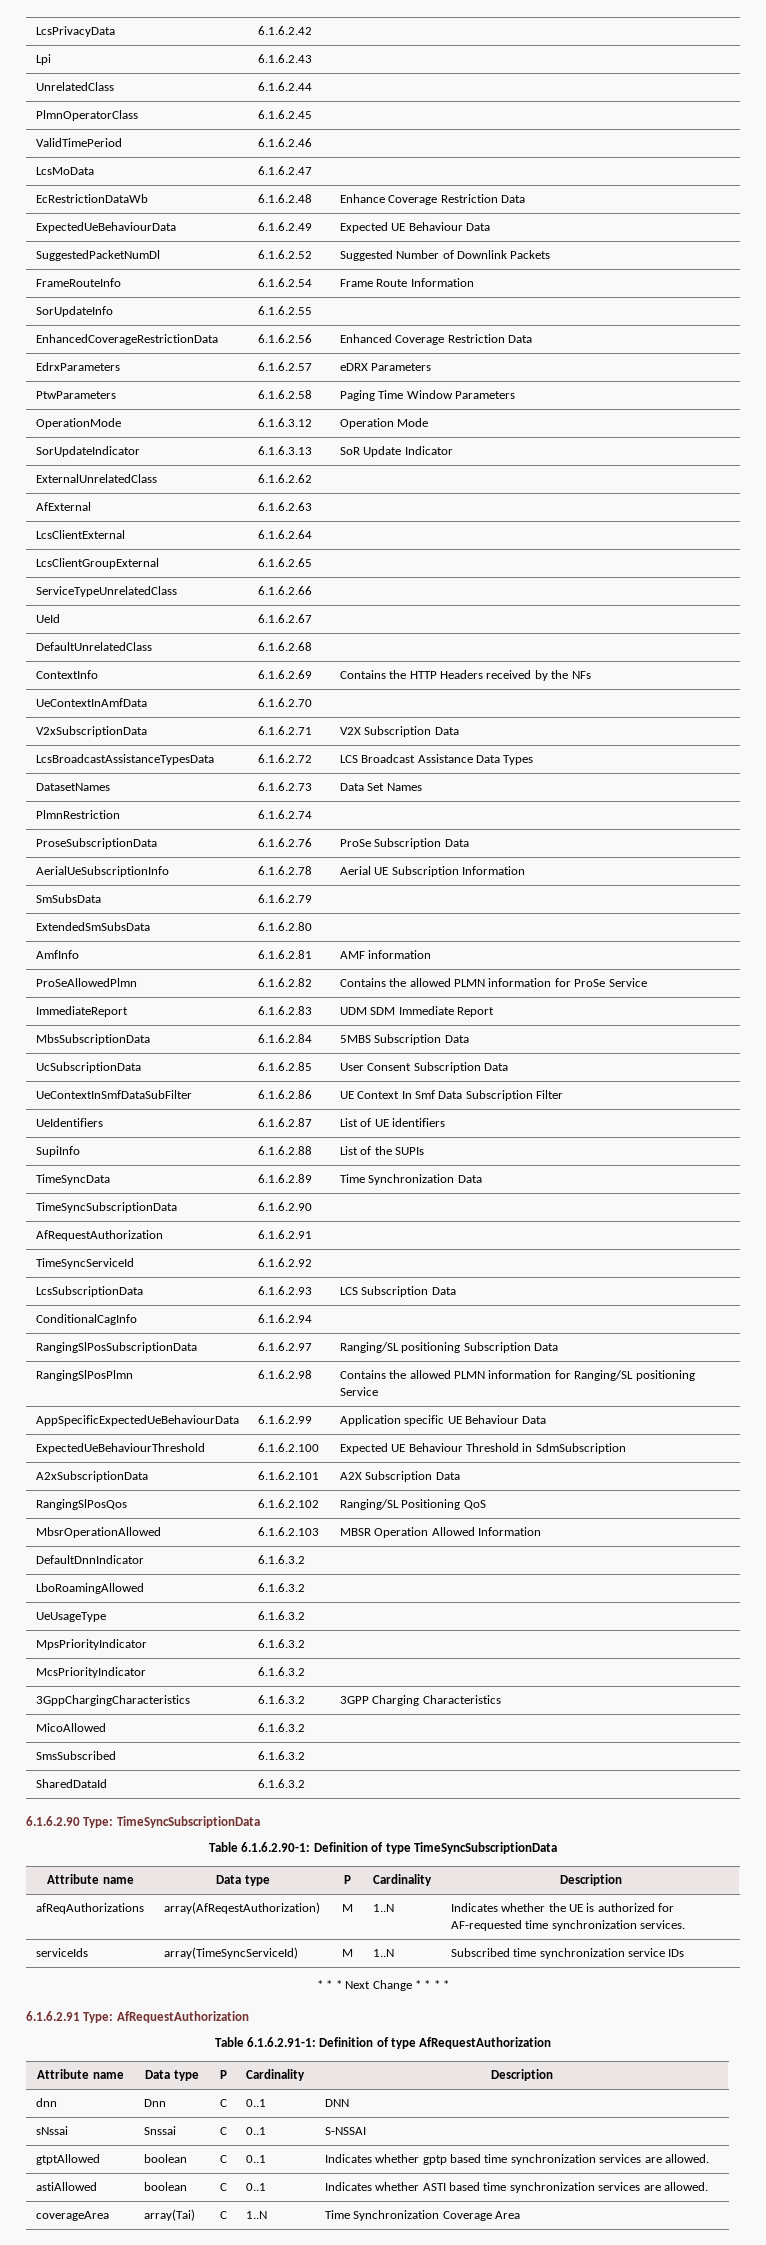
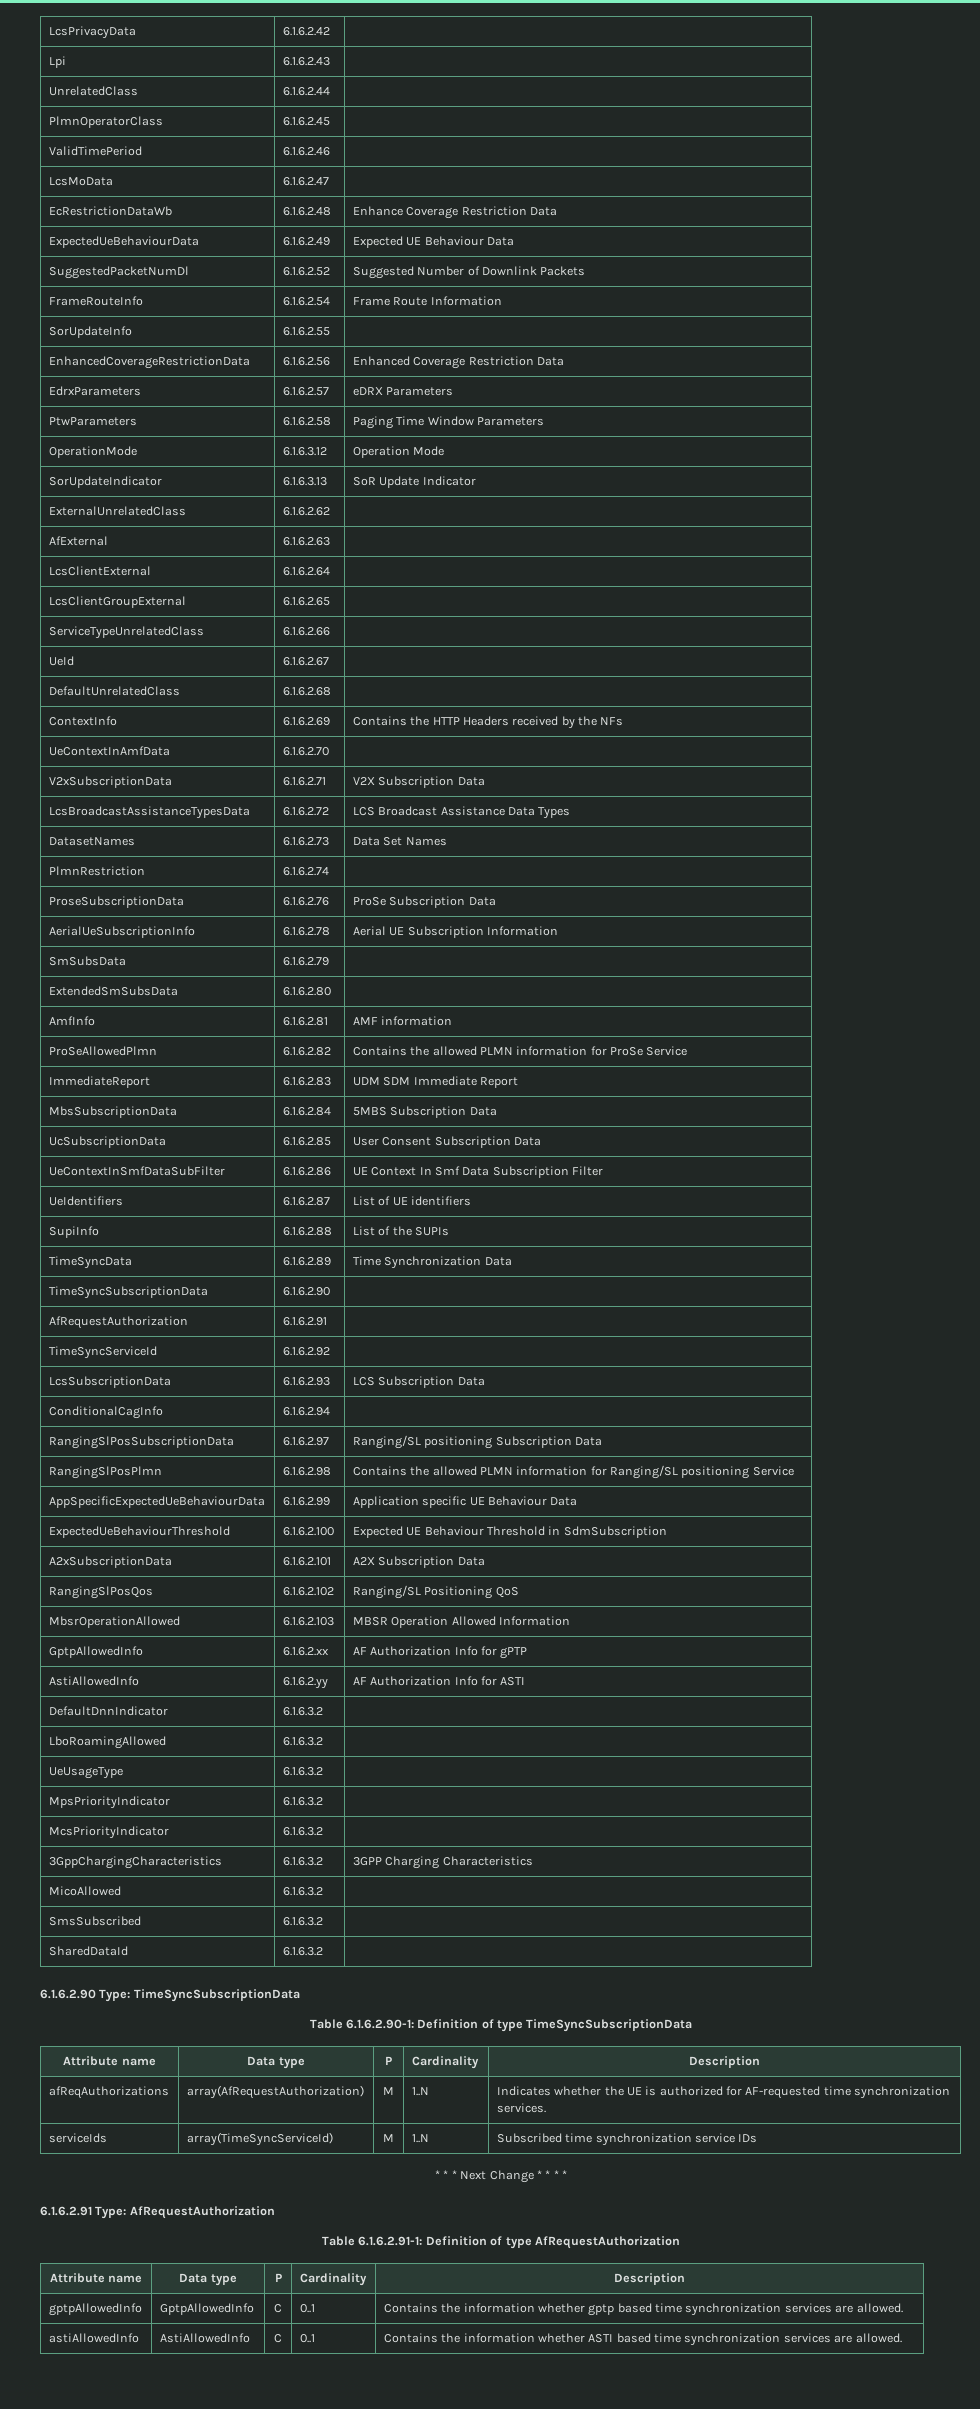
(541, 1531) none -> [48,1646,143,1658] [282,1647,329,1656] [352,1646,528,1659] [48,1676,139,1686] [282,1677,328,1689] [352,1676,526,1686] // GptpAllowedInfo | 6.1.6.2.xx | AF Authorization Info for gPTP // AstiAllowedInfo | 6.1.6.2.yy | AF Authorization Info for ASTI
[163,1902,320,1914] array(AfReqestAuthorization) -> [186,2085,364,2099] array(AfRequestAuthorization)
[35,2098,57,2107] [143,2099,166,2107] [219,2099,227,2107] [245,2099,266,2107] [324,2099,349,2107] [35,2126,68,2135] [143,2126,176,2135] [219,2127,227,2135] [245,2127,266,2135] [324,2127,366,2135] [35,2154,100,2165] [143,2154,187,2163] [219,2155,227,2163] [245,2155,266,2163] [324,2154,372,2163] dnn | Dnn | C | 0..1 | DNN // sNssai | Snssai | C | 0..1 | S-NSSAI // gtptAllowed | boolean | C | 0..1 | Indicates -> [48,2303,142,2316] [159,2303,254,2315] [274,2304,282,2313] [299,2304,315,2313] [383,2303,535,2313] gptpAllowedInfo | GptpAllowedInfo | C | 0..1 | Contains the information
[35,2182,97,2191] [143,2182,187,2191] [219,2183,227,2191] [245,2183,266,2191] [324,2182,372,2191] astiAllowed | boolean | C | 0..1 | Indicates -> [48,2333,139,2343] [159,2333,250,2343] [274,2334,282,2343] [299,2334,315,2343] [383,2333,535,2343] astiAllowedInfo | AstiAllowedInfo | C | 0..1 | Contains the information
[35,2211,109,2221] [143,2209,195,2221] [219,2211,227,2219] [245,2211,267,2219] [324,2210,520,2221] // coverageArea | array(Tai) | C | 1..N | Time Synchronization Coverage Area -> (902, 2338) none

